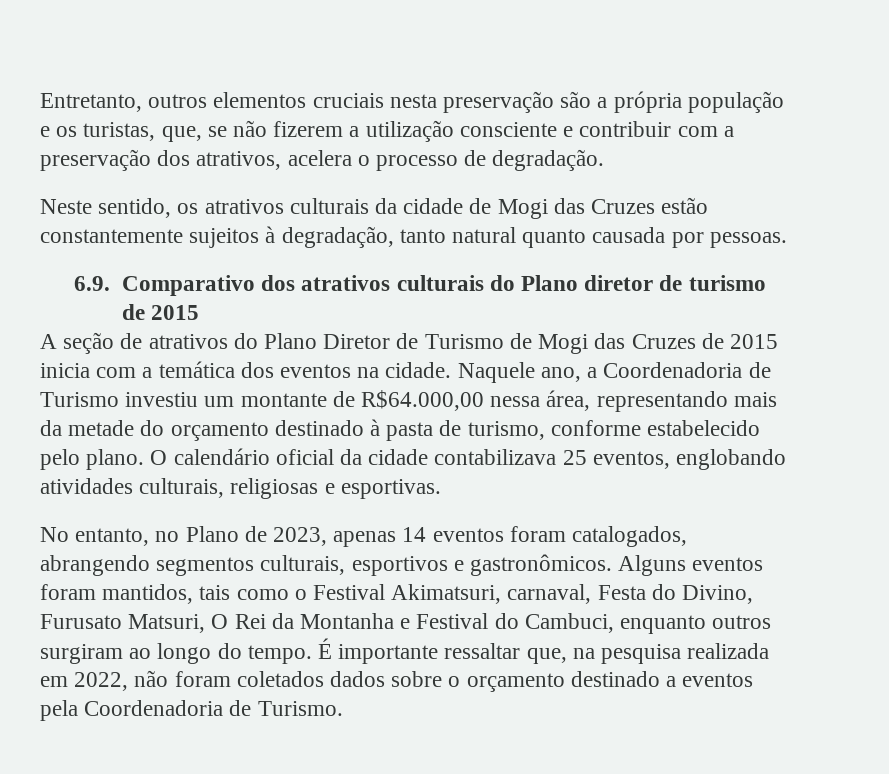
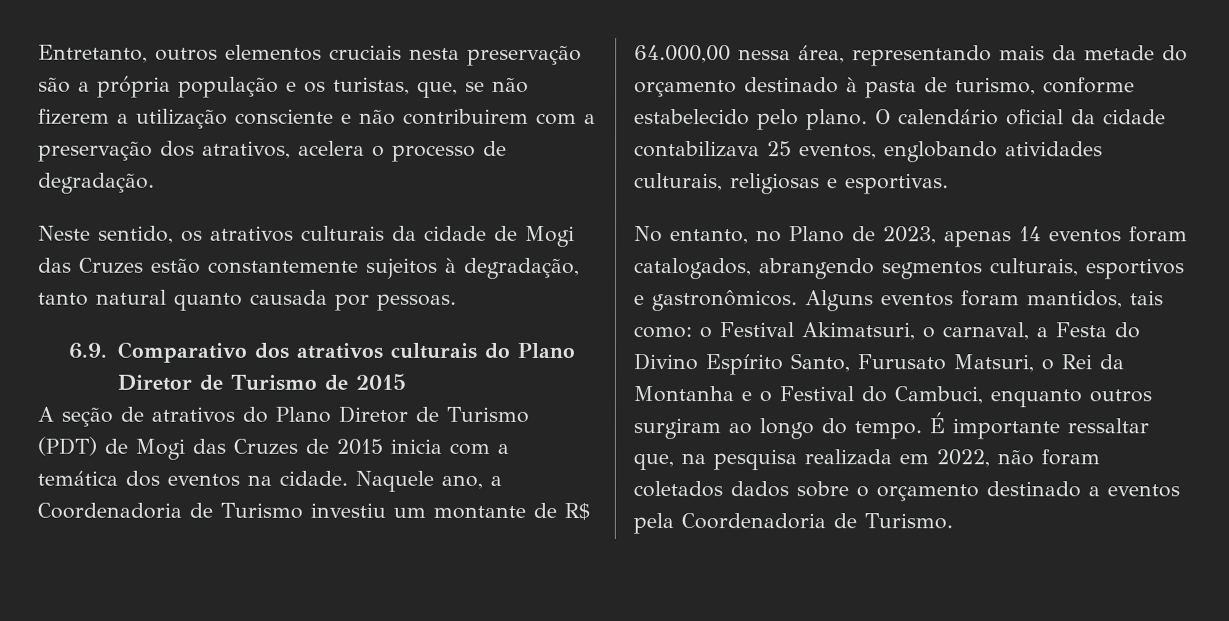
[579,121,672,137] contribuir -> [359,108,529,125] não contribuirem
[584,275,766,291] diretor de turismo -> [116,374,317,391] Diretor de Turismo
(504, 341) none -> [37,436,97,456] (PDT)
[361,390,485,411] R$64.000,00 -> [563,502,590,520] [634,45,731,64] R$ 64.000,00
[236,589,289,600] como -> [633,326,692,339] como:
[507,584,754,604] carnaval, Festa do Divino, -> [922,322,1140,341] [633,353,850,376] o carnaval, a Festa do Divino Espírito Santo,
[211,614,229,629] O -> [1041,359,1054,371] o
(411, 623) none -> [759,391,772,403] o

